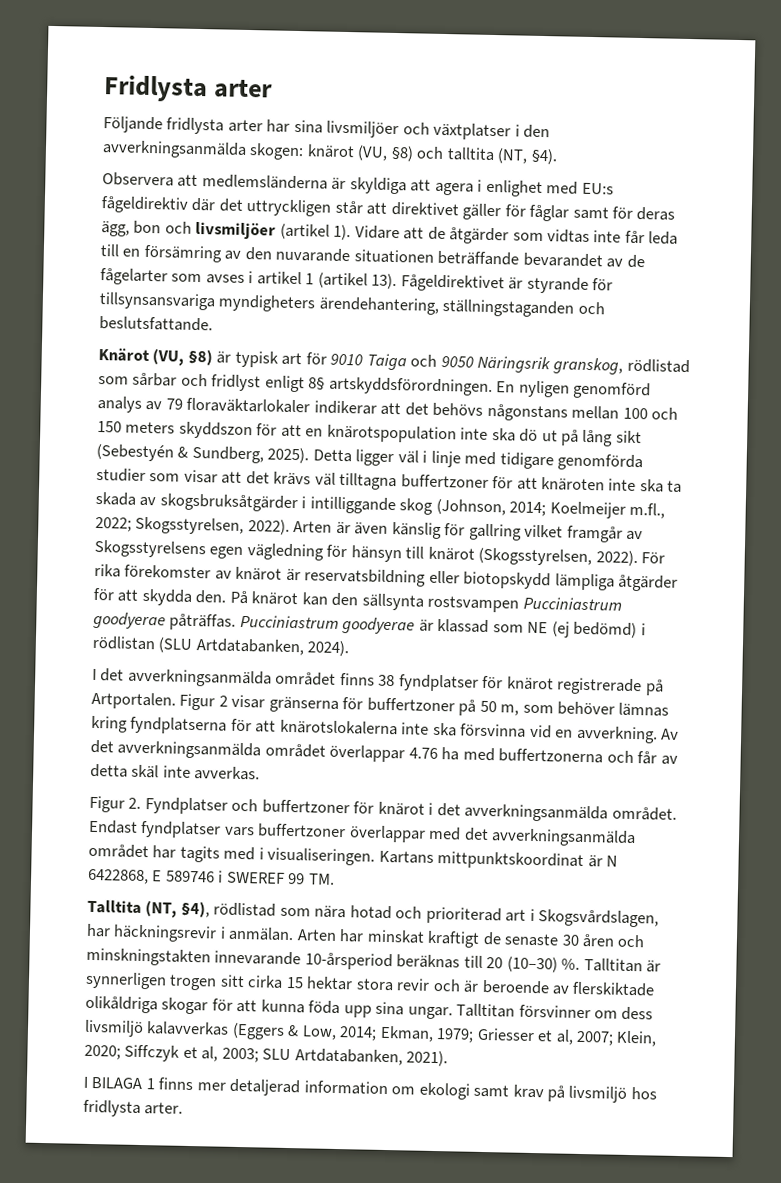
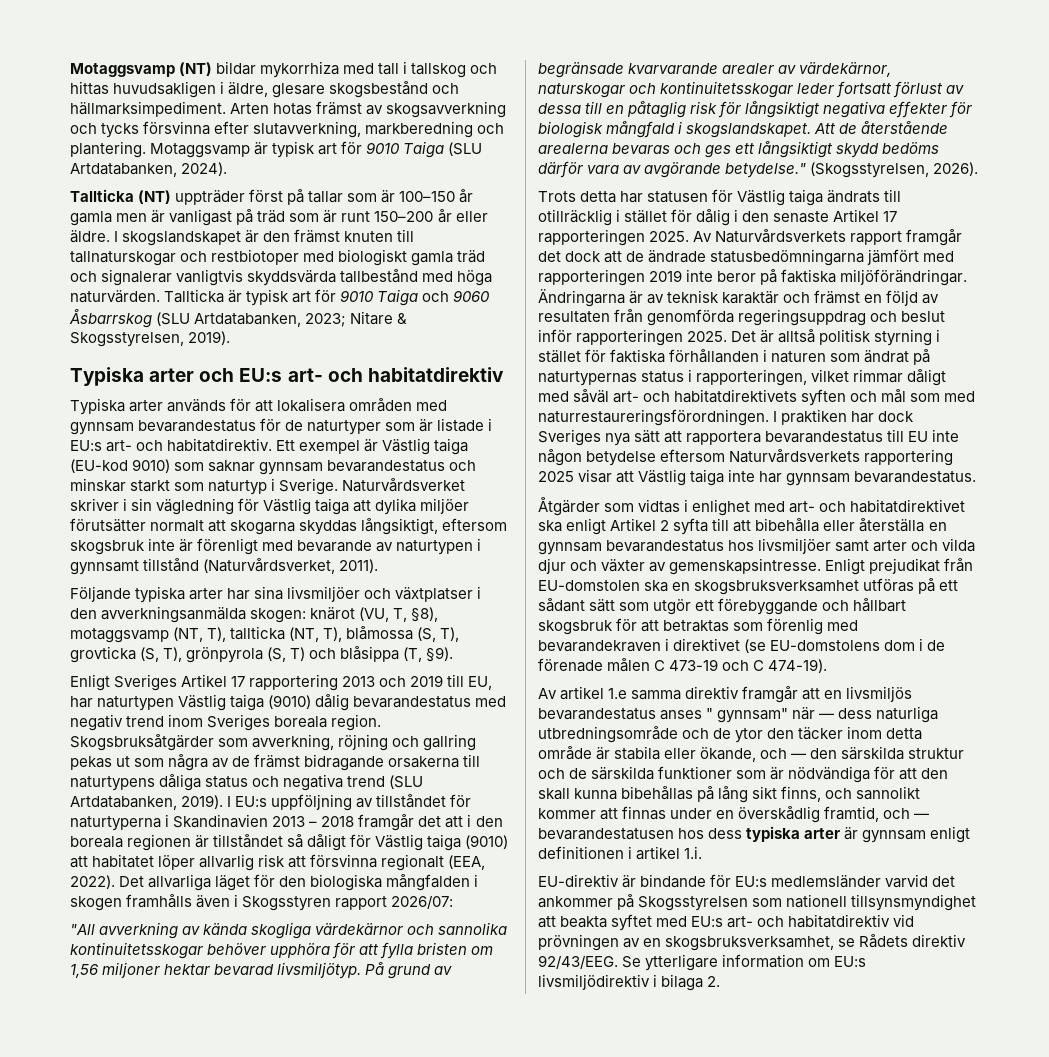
[103,75,274,103] Fridlysta arter -> [70,61,498,78] [70,81,460,98] [70,101,507,118] [70,121,505,138] [70,141,483,158] [70,162,228,177] [70,189,474,205] [70,209,488,226] [70,229,415,246] [70,249,486,266] [70,269,493,286] [70,289,491,306] [69,309,408,328] [70,331,231,347] [70,367,504,386] [70,398,448,415] [70,418,493,435] [70,438,469,455] [70,459,477,475] [70,478,466,495] [70,498,470,515] [70,518,508,535] [70,538,482,555] [70,558,379,575] Motaggsvamp (NT) bildar mykorrhiza med tall i tallskog och hittas huvudsakligen i äldre, glesare skogsbestånd och hällmarksimpediment. Arten hotas främst av skogsavverkning och tycks försvinna efter slutavverkning, markberedning och plantering. Motaggsvamp är typisk art för 9010 Taiga (SLU Artdatabanken, 2024). // Tallticka (NT) uppträder först på tallar som är 100–150 år gamla men är vanligast på träd som är runt 150–200 år eller äldre. I skogslandskapet är den främst knuten till tallnaturskogar och restbiotoper med biologiskt gamla träd och signalerar vanligtvis skyddsvärda tallbestånd med höga naturvärden. Tallticka är typisk art för 9010 Taiga och 9060 Åsbarrskog (SLU Artdatabanken, 2023; Nitare & Skogsstyrelsen, 2019). // Typiska arter och EU:s art- och habitatdirektiv // Typiska arter används för att lokalisera områden med gynnsam bevarandestatus för de naturtyper som är listade i EU:s art- och habitatdirektiv. Ett exempel är Västlig taiga (EU-kod 9010) som saknar gynnsam bevarandestatus och minskar starkt som naturtyp i Sverige. Naturvårdsverket skriver i sin vägledning för Västlig taiga att dylika miljöer förutsätter normalt att skogarna skyddas långsiktigt, eftersom skogsbruk inte är förenligt med bevarande av naturtypen i gynnsamt tillstånd (Naturvårdsverket, 2011).
[166,117,225,135] fridlysta -> [135,586,186,603] typiska
[390,145,558,165] [102,172,614,198] [101,196,676,222] [101,220,679,245] [100,244,645,269] [100,268,614,294] [99,292,605,318] [99,316,213,332] [98,347,690,375] [98,372,652,400] [97,395,679,422] [97,420,642,447] [96,443,644,472] [96,467,683,493] [95,491,666,519] [95,516,644,543] [94,539,666,567] [94,563,679,592] [93,587,622,613] [93,611,646,639] [92,635,350,657] [92,668,664,696] [91,691,670,717] [91,715,680,744] [90,739,678,765] [90,763,261,781] [89,795,677,823] [89,819,637,848] [88,843,619,871] [87,868,335,885] [87,899,660,928] [86,923,646,948] [86,947,662,973] [85,971,656,997] [85,995,654,1021] [84,1019,658,1047] [84,1044,449,1067] [83,1076,657,1103] [83,1099,184,1117] §8) och talltita (NT, §4). // Observera att medlemsländerna är skyldiga att agera i enlighet med EU:s fågeldirektiv där det uttryckligen står att direktivet gäller för fåglar samt för deras ägg, bon och livsmiljöer (artikel 1). Vidare att de åtgärder som vidtas inte får leda till en försämring av den nuvarande situationen beträffande bevarandet av de fågelarter som avses i artikel 1 (artikel 13). Fågeldirektivet är styrande för tillsynsansvariga myndigheters ärendehantering, ställningstaganden och beslutsfattande. // Knärot (VU, §8) är typisk art för 9010 Taiga och 9050 Näringsrik granskog, rödlistad som sårbar och fridlyst enligt 8§ artskyddsförordningen. En nyligen genomförd analys av 79 floraväktarlokaler indikerar att det behövs någonstans mellan 100 och 150 meters skyddszon för att en knärotspopulation inte ska dö ut på lång sikt (Sebestyén & Sundberg, 2025). Detta ligger väl i linje med tidigare genomförda studier som visar att det krävs väl tilltagna buffertzoner för att knäroten inte ska ta skada av skogsbruksåtgärder i intilliggande skog (Johnson, 2014; Koelmeijer m.fl., 2022; Skogsstyrelsen, 2022). Arten är även känslig för gallring vilket framgår av Skogsstyrelsens egen vägledning för hänsyn till knärot (Skogsstyrelsen, 2022). För rika förekomster av knärot är reservatsbildning eller biotopskydd lämpliga åtgärder för att skydda den. På knärot kan den sällsynta rostsvampen Pucciniastrum goodyerae påträffas. Pucciniastrum goodyerae är klassad som NE (ej bedömd) i rödlistan (SLU Artdatabanken, 2024). // I det avverkningsanmälda området finns 38 fyndplatser för knärot registrerade på Artportalen. Figur 2 visar gränserna för buffertzoner på 50 m, som behöver lämnas kring fyndplatserna för att knärotslokalerna inte ska försvinna vid en avverkning. Av det avverkningsanmälda området överlappar 4.76 ha med buffertzonerna och får av detta skäl inte avverkas. // Figur 2. Fyndplatser och buffertzoner för knärot i det avverkningsanmälda området. Endast fyndplatser vars buffertzoner överlappar med det avverkningsanmälda området har tagits med i visualiseringen. Kartans mittpunktskoordinat är N 6422868, E 589746 i SWEREF 99 TM. // Talltita (NT, §4), rödlistad som nära hotad och prioriterad art i Skogsvårdslagen, har häckningsrevir i anmälan. Arten har minskat kraftigt de senaste 30 åren och minskningstakten innevarande 10-årsperiod beräknas till 20 (10–30) %. Talltitan är synnerligen trogen sitt cirka 15 hektar stora revir och är beroende av flerskiktade olikåldriga skogar för att kunna föda upp sina ungar. Talltitan försvinner om dess livsmiljö kalavverkas (Eggers & Low, 2014; Ekman, 1979; Griesser et al, 2007; Klein, 2020; Siffczyk et al, 2003; SLU Artdatabanken, 2021). // I BILAGA 1 finns mer detaljerad information om ekologi samt krav på livsmiljö hos fridlysta arter. -> [393,607,439,622] [70,626,460,643] [70,646,454,663] [70,674,493,691] [70,694,507,711] [70,714,382,731] [70,734,477,751] [70,754,481,771] [70,774,424,791] [70,794,472,811] [70,814,503,831] [70,834,509,851] [70,854,486,871] [70,874,479,891] [70,894,454,911] [70,922,508,939] [70,942,494,959] [70,962,453,979] [538,62,892,78] [538,81,965,98] [538,101,973,118] [538,121,949,138] [538,141,940,158] [538,161,979,178] [538,189,902,206] [538,209,898,226] [538,229,963,246] [538,249,955,266] [538,269,968,286] [538,289,940,307] [538,309,946,326] [538,329,941,346] [538,349,931,365] [538,369,947,386] [538,389,976,406] [538,409,915,426] [538,429,960,446] [538,449,954,466] [538,469,977,486] [538,497,966,516] [538,518,947,535] [538,538,976,555] [538,558,974,575] [538,578,959,595] [538,598,907,615] [538,618,859,635] [538,638,946,653] [538,658,828,673] [538,686,913,703] [538,706,939,723] [538,726,923,743] [538,746,965,762] [538,766,949,783] [538,786,921,803] [538,806,930,823] [538,826,971,843] [538,846,703,860] [538,874,956,888] [538,894,977,911] [538,914,915,931] [538,934,967,951] [538,954,867,971] [538,974,721,991] T, §8), motaggsvamp (NT, T), tallticka (NT, T), blåmossa (S, T), grovticka (S, T), grönpyrola (S, T) och blåsippa (T, §9). // Enligt Sveriges Artikel 17 rapportering 2013 och 2019 till EU, har naturtypen Västlig taiga (9010) dålig bevarandestatus med negativ trend inom Sveriges boreala region. Skogsbruksåtgärder som avverkning, röjning och gallring pekas ut som några av de främst bidragande orsakerna till naturtypens dåliga status och negativa trend (SLU Artdatabanken, 2019). I EU:s uppföljning av tillståndet för naturtyperna i Skandinavien 2013 – 2018 framgår det att i den boreala regionen är tillståndet så dåligt för Västlig taiga (9010) att habitatet löper allvarlig risk att försvinna regionalt (EEA, 2022). Det allvarliga läget för den biologiska mångfalden i skogen framhålls även i Skogsstyren rapport 2026/07: // "All avverkning av kända skogliga värdekärnor och sannolika kontinuitetsskogar behöver upphöra för att fylla bristen om 1,56 miljoner hektar bevarad livsmiljötyp. På grund av begränsade kvarvarande arealer av värdekärnor, naturskogar och kontinuitetsskogar leder fortsatt förlust av dessa till en påtaglig risk för långsiktigt negativa effekter för biologisk mångfald i skogslandskapet. Att de återstående arealerna bevaras och ges ett långsiktigt skydd bedöms därför vara av avgörande betydelse." (Skogsstyrelsen, 2026). // Trots detta har statusen för Västlig taiga ändrats till otillräcklig i stället för dålig i den senaste Artikel 17 rapporteringen 2025. Av Naturvårdsverkets rapport framgår det dock att de ändrade statusbedömningarna jämfört med rapporteringen 2019 inte beror på faktiska miljöförändringar. Ändringarna är av teknisk karaktär och främst en följd av resultaten från genomförda regeringsuppdrag och beslut inför rapporteringen 2025. Det är alltså politisk styrning i stället för faktiska förhållanden i naturen som ändrat på naturtypernas status i rapporteringen, vilket rimmar dåligt med såväl art- och habitatdirektivets syften och mål som med naturrestaureringsförordningen. I praktiken har dock Sveriges nya sätt att rapportera bevarandestatus till EU inte någon betydelse eftersom Naturvårdsverkets rapportering 2025 visar att Västlig taiga inte har gynnsam bevarandestatus. // Åtgärder som vidtas i enlighet med art- och habitatdirektivet ska enligt Artikel 2 syfta till att bibehålla eller återställa en gynnsam bevarandestatus hos livsmiljöer samt arter och vilda djur och växter av gemenskapsintresse. Enligt prejudikat från EU-domstolen ska en skogsbruksverksamhet utföras på ett sådant sätt som utgör ett förebyggande och hållbart skogsbruk för att betraktas som förenlig med bevarandekraven i direktivet (se EU-domstolens dom i de förenade målen C 473-19 och C 474-19). // Av artikel 1.e samma direktiv framgår att en livsmiljös bevarandestatus anses " gynnsam" när — dess naturliga utbredningsområde och de ytor den täcker inom detta område är stabila eller ökande, och — den särskilda struktur och de särskilda funktioner som är nödvändiga för att den skall kunna bibehållas på lång sikt finns, och sannolikt kommer att finnas under en överskådlig framtid, och — bevarandestatusen hos dess typiska arter är gynnsam enligt definitionen i artikel 1.i. // EU-direktiv är bindande för EU:s medlemsländer varvid det ankommer på Skogsstyrelsen som nationell tillsynsmyndighet att beakta syftet med EU:s art- och habitatdirektiv vid prövningen av en skogsbruksverksamhet, se Rådets direktiv 92/43/EEG. Se ytterligare information om EU:s livsmiljödirektiv i bilaga 2.

